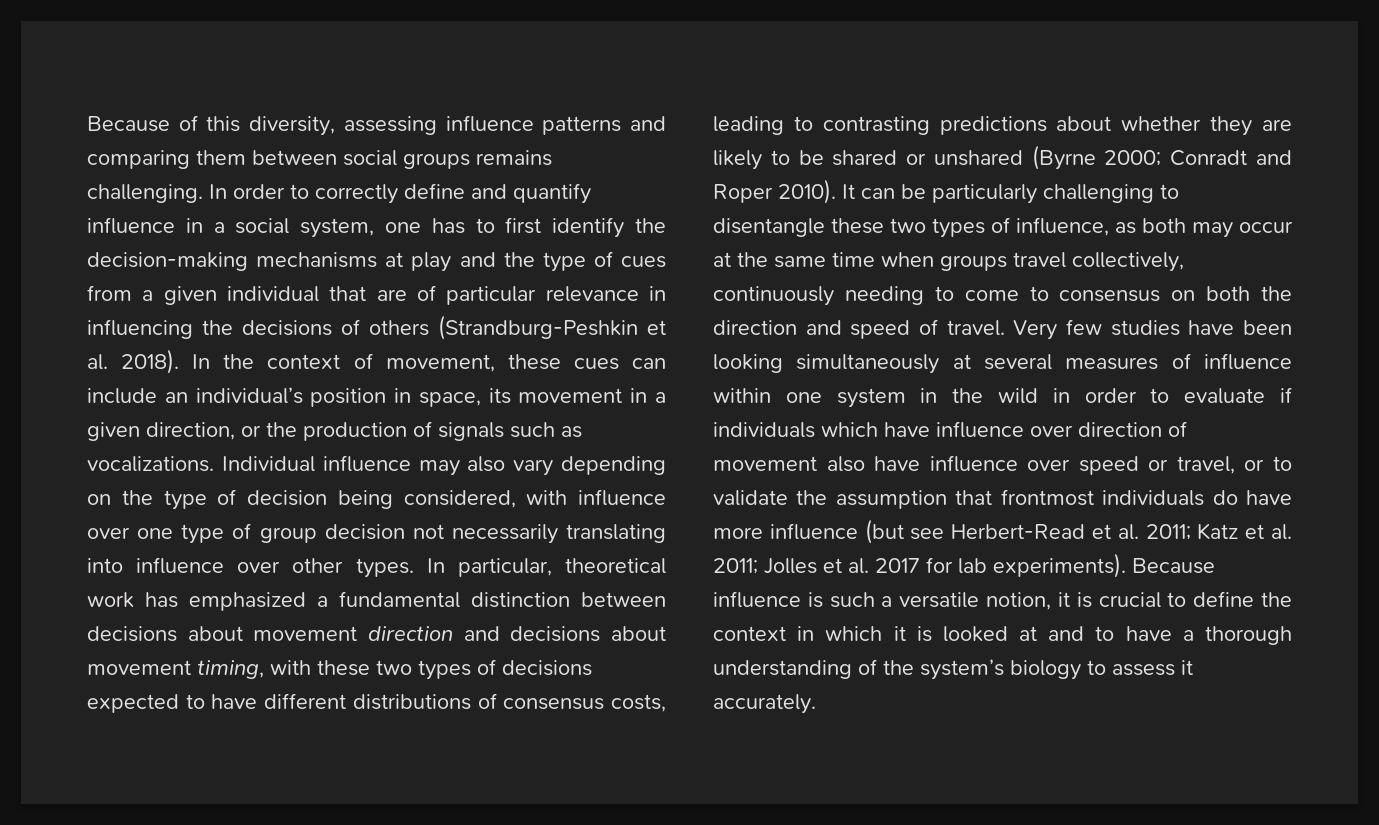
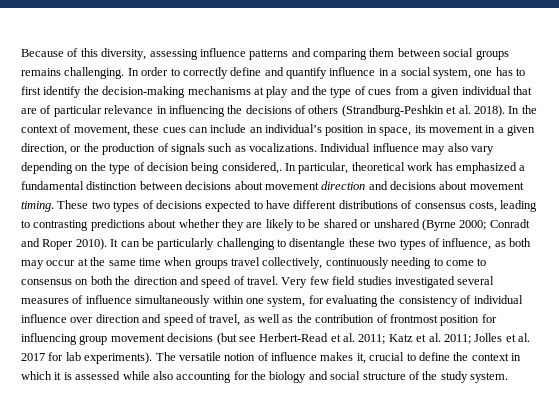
[403,489,666,508] [87,523,666,544] [87,557,414,578] considered, with influence over one type of group decision not necessarily translating into influence over other types. -> [221,162,282,174] considered,.
[197,660,370,679] timing, with these -> [21,200,89,212] timing. These
[1110,320,1292,336] [713,354,971,374] studies have been looking simultaneously at -> [332,276,455,288] field studies investigated
(1292, 361) none -> [135,295,211,307] simultaneously
[836,387,1292,408] [713,421,1187,438] [713,455,1292,475] [713,489,1292,509] [713,523,858,540] system in the wild in order to evaluate if individuals which have influence over direction of movement also have influence over speed or travel, or to validate the assumption that frontmost individuals do have more influence -> [267,295,523,307] [21,314,497,326] [21,333,214,345] system, for evaluating the consistency of individual influence over direction and speed of travel, as well as the contribution of frontmost position for influencing group movement decisions
[1132,558,1215,574] [713,591,1092,610] Because influence is such a versatile notion, it is -> [155,352,366,364] The versatile notion of influence makes it,
[942,626,1292,645] [713,659,1193,680] [713,694,816,714] looked at and to have a thorough understanding of the system’s biology to assess it accurately. -> [75,371,508,383] assessed while also accounting for the biology and social structure of the study system.

